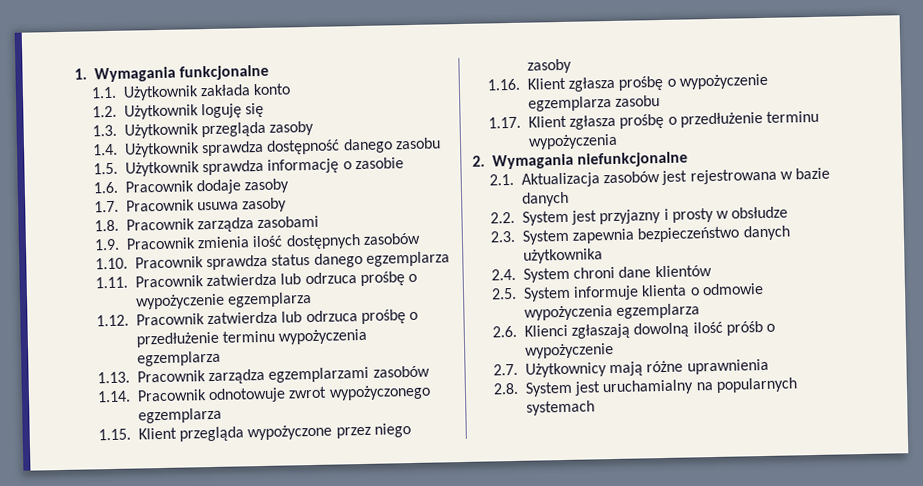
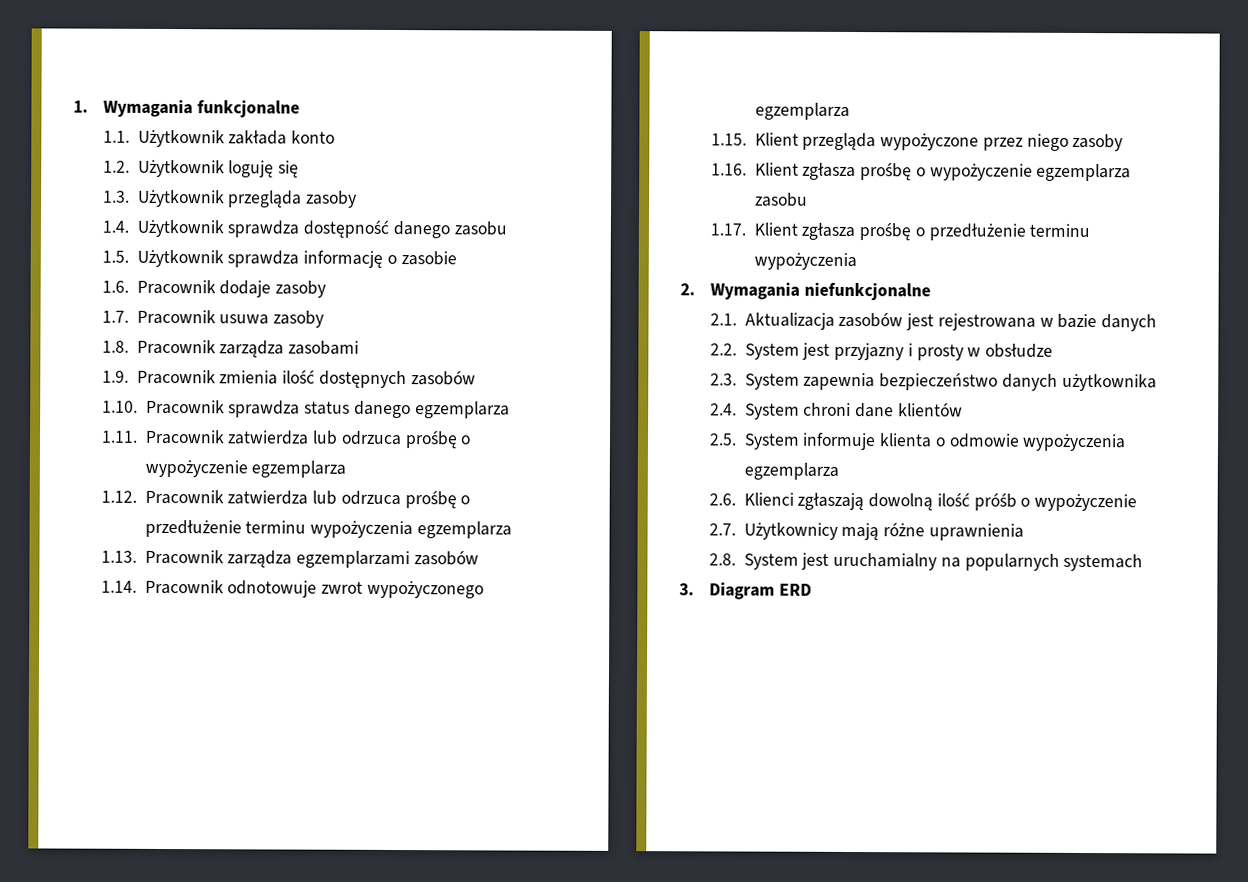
(596, 408) none -> [679,582,812,600] // 3. Diagram ERD

